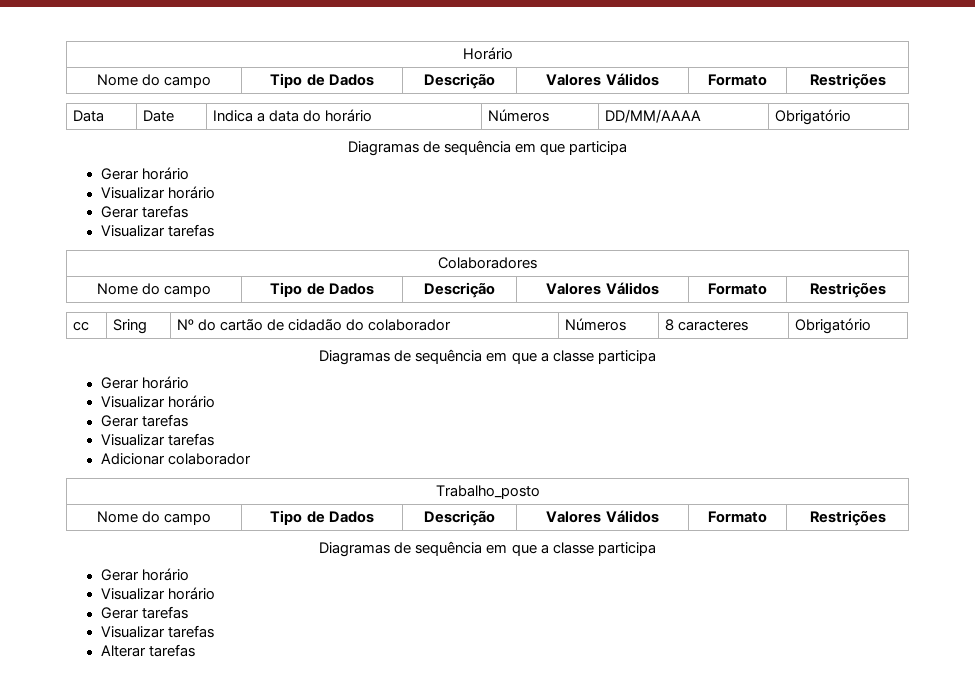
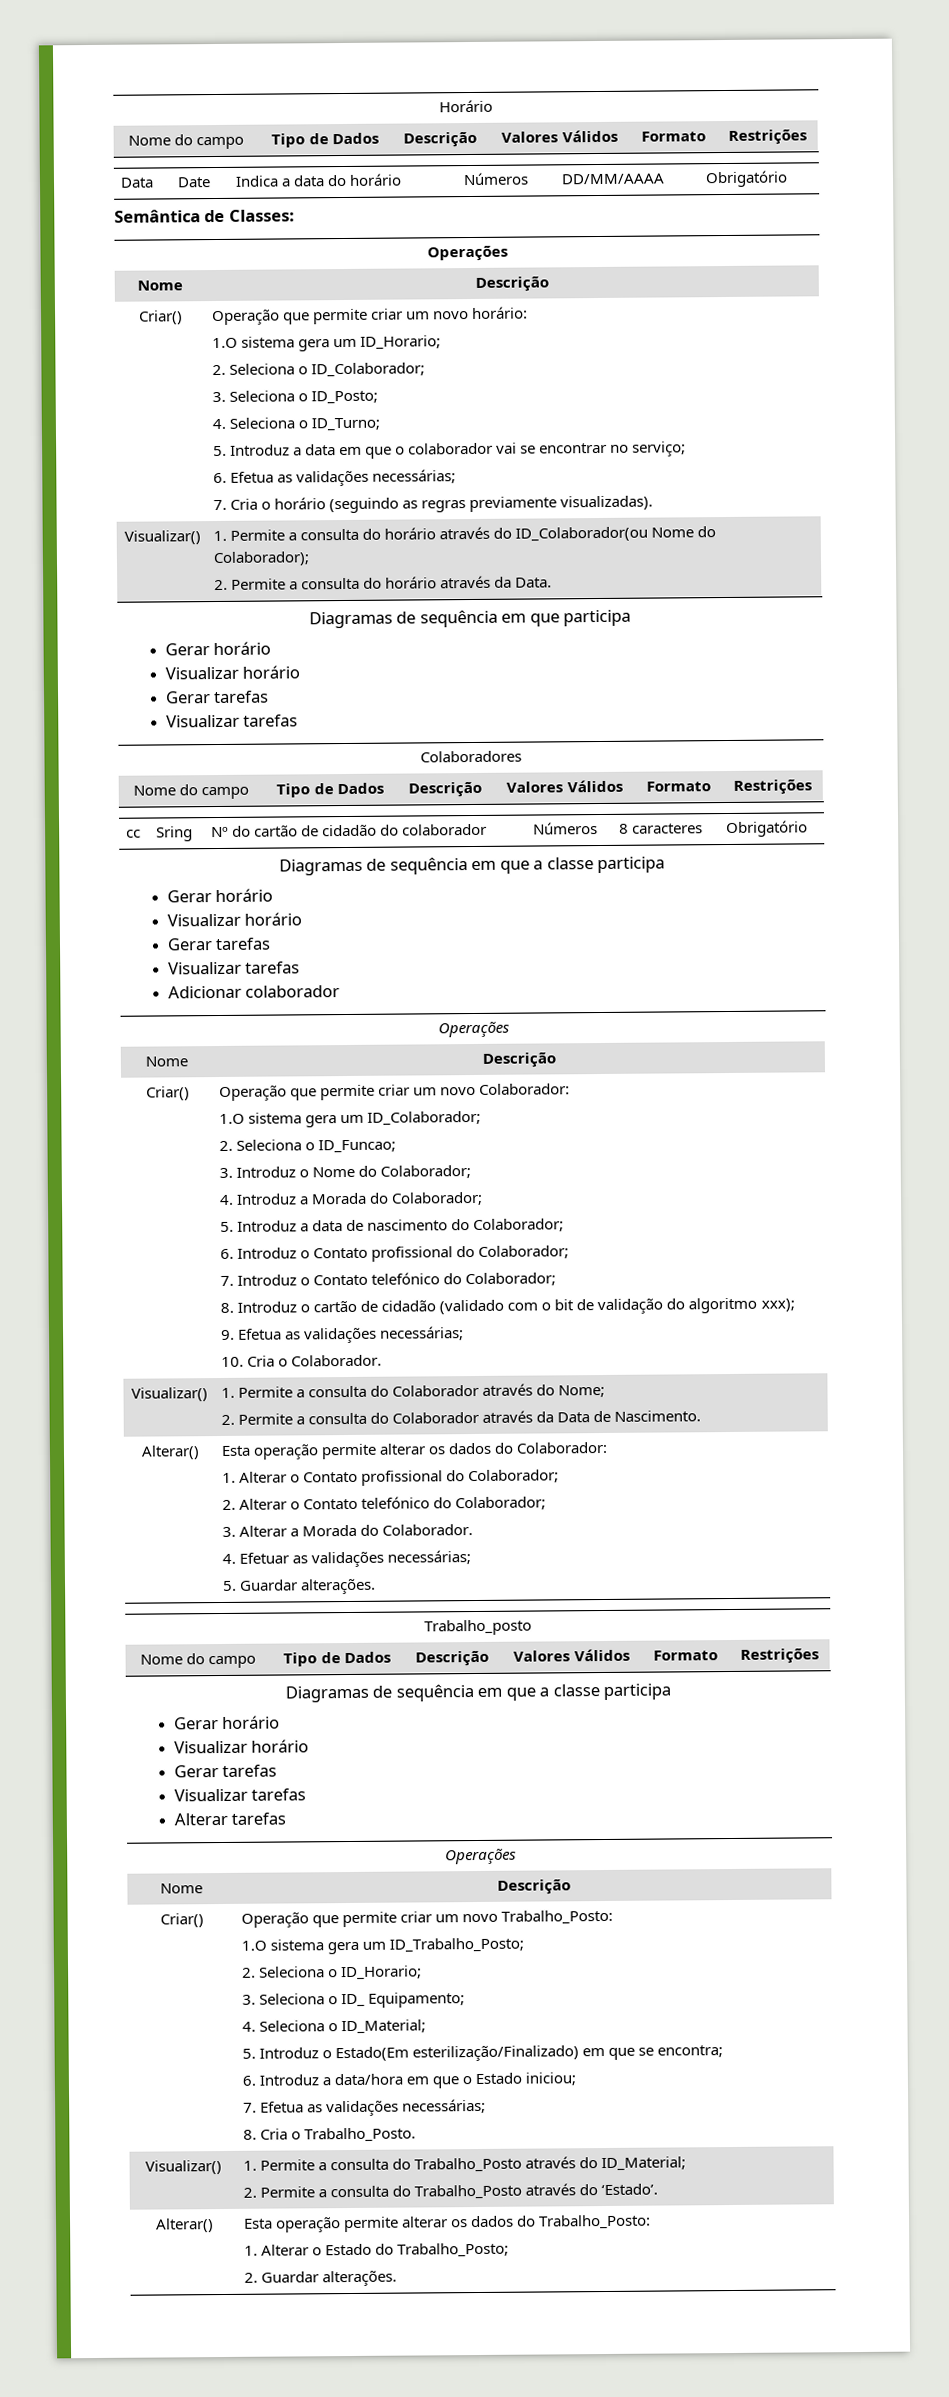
(851, 117) none -> [114,209,295,223] [426,245,508,262] [137,280,183,291] [475,276,549,292] [139,310,183,325] [211,306,529,326] [211,335,441,352] [211,362,425,378] [211,390,378,405] [211,417,380,432] [212,441,687,459] [212,469,456,487] [212,495,654,514] [123,530,201,545] [212,526,717,542] [212,551,310,567] [213,575,553,591] // Semântica de Classes: // Operações // Nome | Descrição // Criar() | Operação que permite criar um novo horário: // 1.O sistema gera um ID_Horario; // 2. Seleciona o ID_Colaborador; // 3. Seleciona o ID_Posto; // 4. Seleciona o ID_Turno; // 5. Introduz a data em que o colaborador vai se encontrar no serviço; // 6. Efetua as validações necessárias; // 7. Cria o horário (seguindo as regras previamente visualizadas). // Visualizar() | 1. Permite a consulta do horário através do ID_Colaborador(ou Nome do Colaborador); // 2. Permite a consulta do horário através da Data.
(251, 459) none -> [437,1021,510,1038] [145,1056,188,1067] [481,1052,556,1068] [145,1086,190,1101] [218,1083,571,1102] [218,1110,481,1128] [218,1139,396,1154] [218,1165,472,1179] [218,1191,484,1206] [219,1218,565,1233] [219,1245,570,1262] [219,1272,557,1287] [219,1297,795,1315] [220,1326,464,1344] [220,1354,382,1368] [131,1387,208,1402] [220,1383,606,1399] [220,1410,702,1425] [140,1445,200,1460] [220,1441,609,1460] [221,1469,560,1486] [221,1496,547,1511] [221,1524,474,1537] [221,1550,471,1568] [221,1578,376,1595] // Operações // Nome | Descrição // Criar() | Operação que permite criar um novo Colaborador: // 1.O sistema gera um ID_Colaborador; // 2. Seleciona o ID_Funcao; // 3. Introduz o Nome do Colaborador; // 4. Introduz a Morada do Colaborador; // 5. Introduz a data de nascimento do Colaborador; // 6. Introduz o Contato profissional do Colaborador; // 7. Introduz o Contato telefónico do Colaborador; // 8. Introduz o cartão de cidadão (validado com o bit de validação do algoritmo xxx); // 9. Efetua as validações necessárias; // 10. Cria o Colaborador. // Visualizar() | 1. Permite a consulta do Colaborador através do Nome; // 2. Permite a consulta do Colaborador através da Data de Nascimento. // Alterar() | Esta operação permite alterar os dados do Colaborador: // 1. Alterar o Contato profissional do Colaborador; // 2. Alterar o Contato telefónico do Colaborador; // 3. Alterar a Morada do Colaborador. // 4. Efetuar as validações necessárias; // 5. Guardar alterações.
(195, 650) none -> [444,1848,517,1865] [160,1883,203,1894] [496,1879,571,1895] [159,1913,204,1928] [240,1909,614,1928] [240,1937,524,1955] [241,1965,422,1981] [241,1992,465,2008] [241,2019,426,2035] [241,2045,724,2062] [241,2072,577,2089] [242,2098,486,2117] [242,2127,416,2143] [145,2160,222,2175] [242,2156,687,2173] [242,2183,659,2200] [155,2218,214,2233] [243,2214,652,2233] [243,2242,510,2258] [243,2270,397,2287] // Operações // Nome | Descrição // Criar() | Operação que permite criar um novo Trabalho_Posto: // 1.O sistema gera um ID_Trabalho_Posto; // 2. Seleciona o ID_Horario; // 3. Seleciona o ID_ Equipamento; // 4. Seleciona o ID_Material; // 5. Introduz o Estado(Em esterilização/Finalizado) em que se encontra; // 6. Introduz a data/hora em que o Estado iniciou; // 7. Efetua as validações necessárias; // 8. Cria o Trabalho_Posto. // Visualizar() | 1. Permite a consulta do Trabalho_Posto através do ID_Material; // 2. Permite a consulta do Trabalho_Posto através do ‘Estado’. // Alterar() | Esta operação permite alterar os dados do Trabalho_Posto: // 1. Alterar o Estado do Trabalho_Posto; // 2. Guardar alterações.

